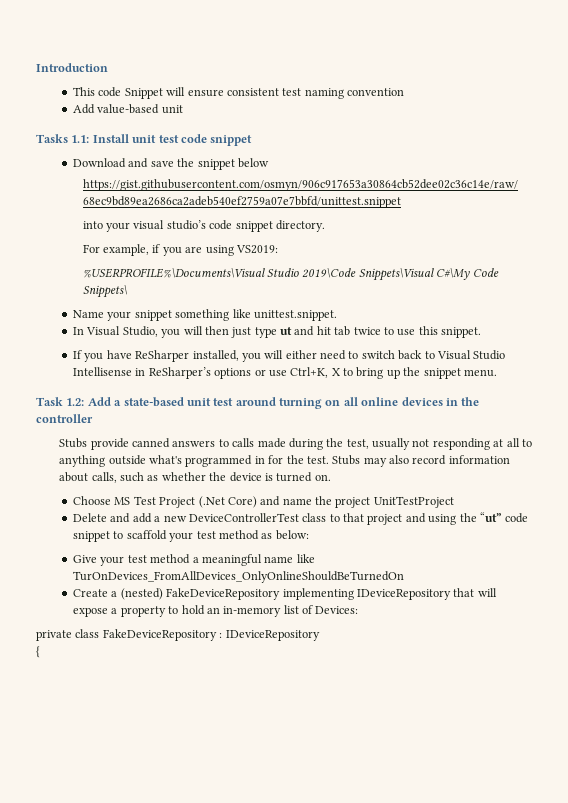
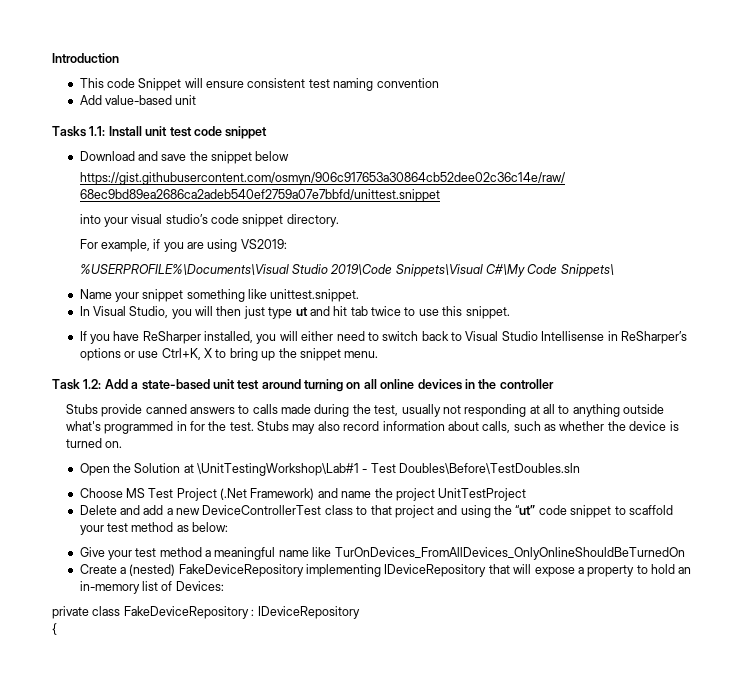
(331, 477) none -> [79,463,581,476] // Open the Solution at \UnitTestingWorkshop\Lab#1 - Test Doubles\Before\TestDoubles.sln
[227,496,257,508] Core) -> [250,488,315,500] Framework)

